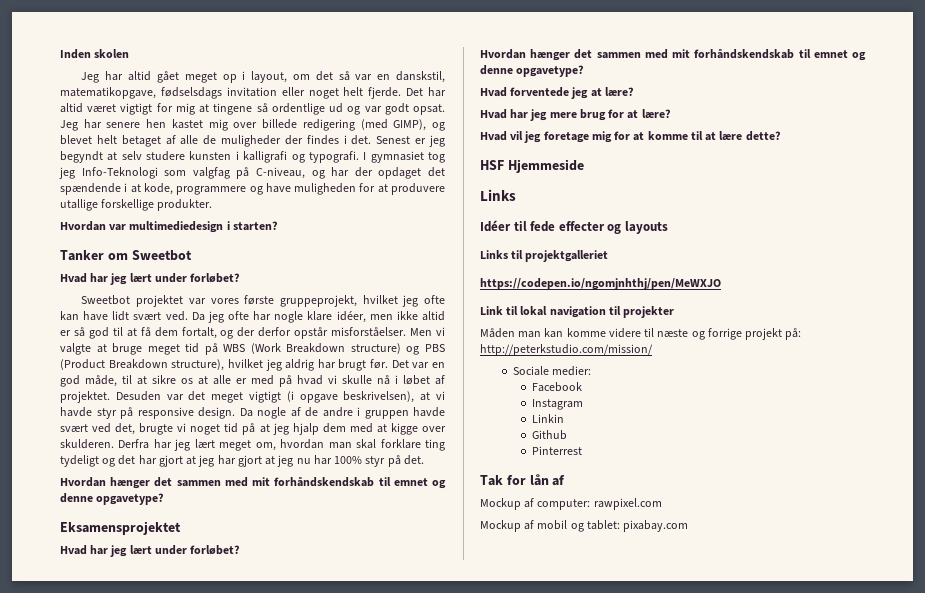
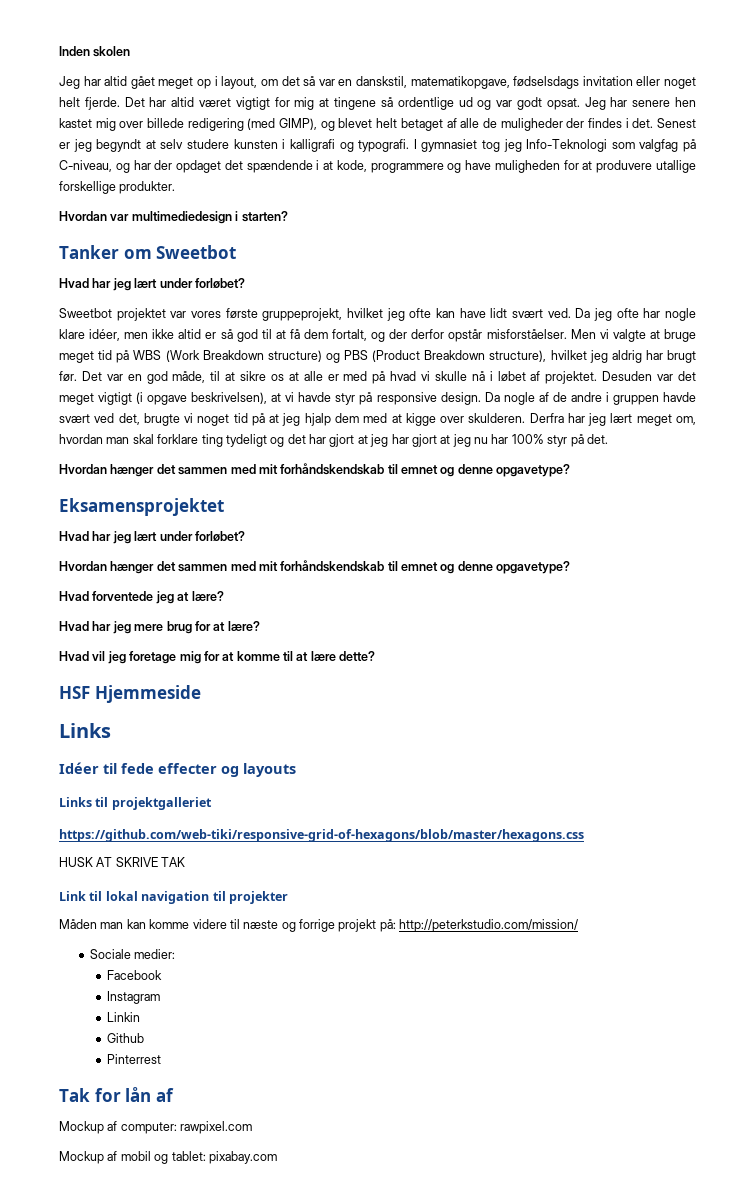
[480,278,721,290] https://codepen.io/ngomjnhthj/pen/MeWXJO -> [59,829,584,842] [59,857,186,867] https://github.com/web-tiki/responsive-grid-of-hexagons/blob/master/hexagons.css // HUSK AT SKRIVE TAK

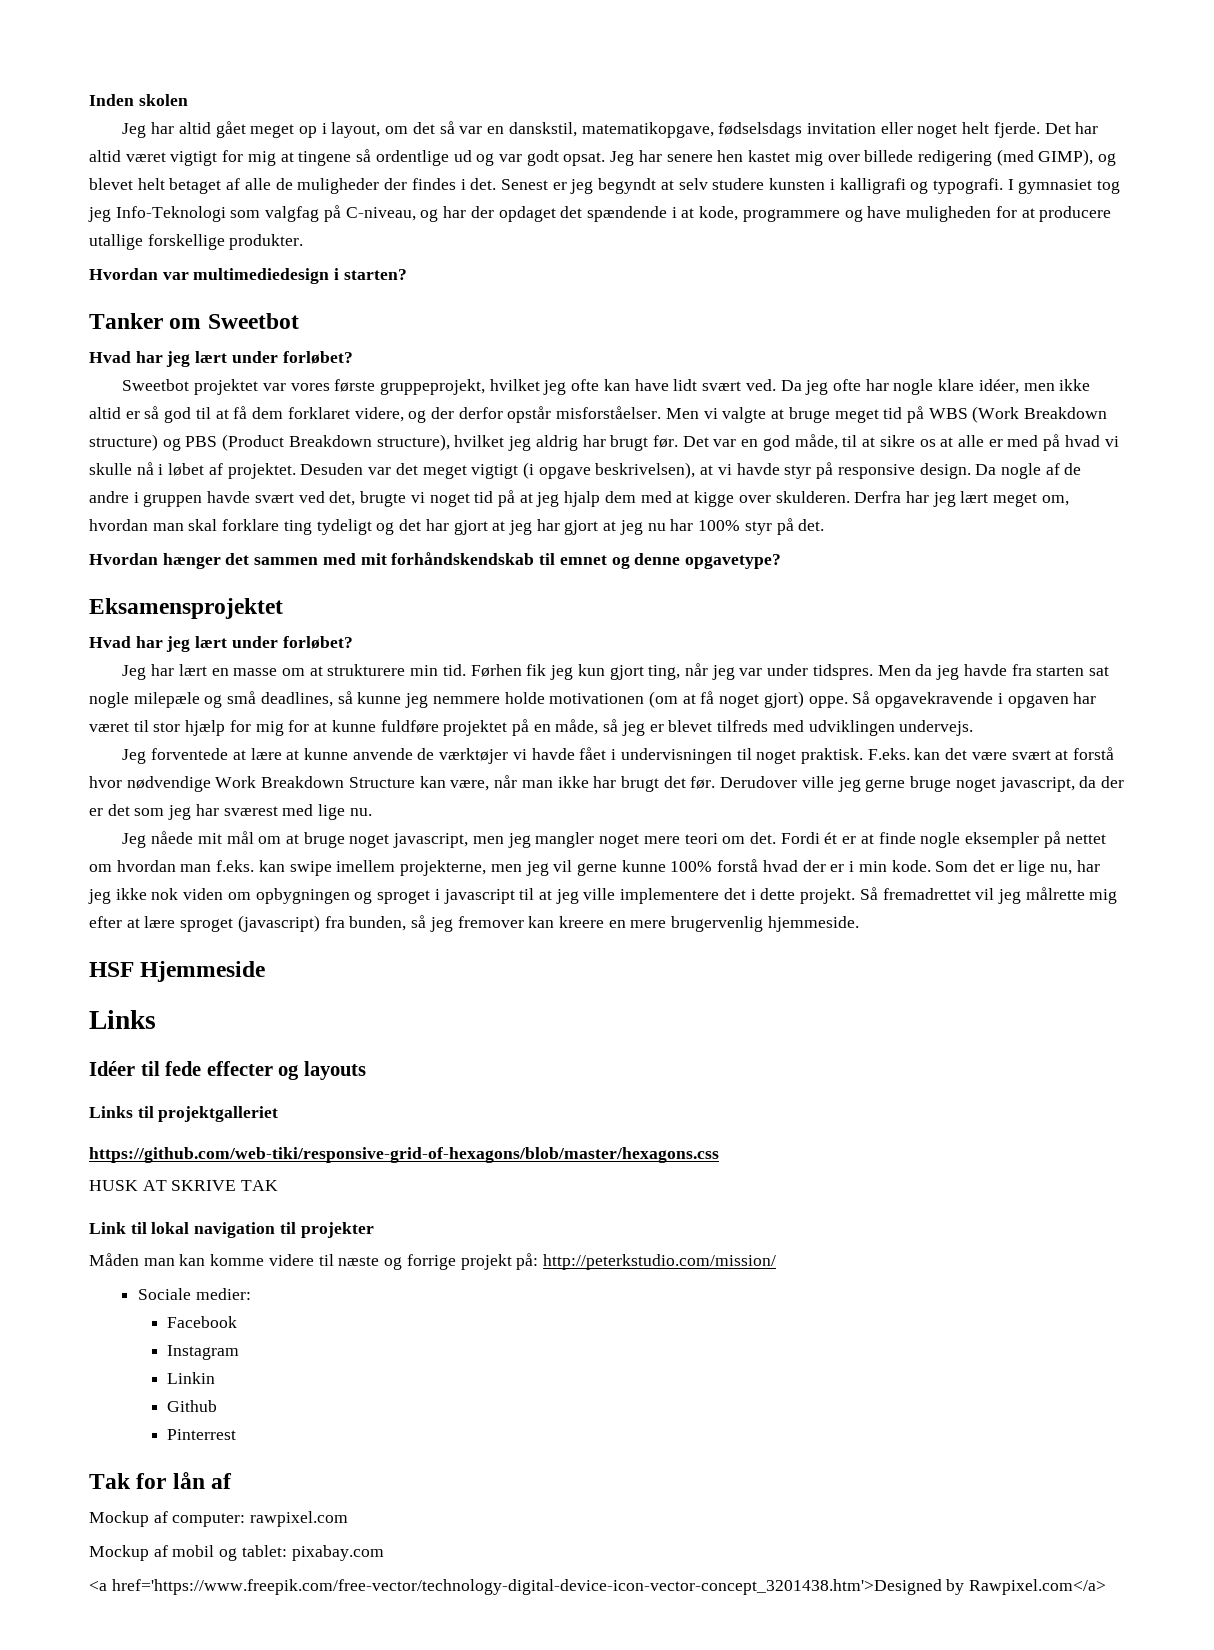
[596,160,653,173] produvere -> [1039,206,1112,222] producere
[332,329,368,341] fortalt, -> [287,407,404,422] forklaret videre,
[59,560,571,574] [59,591,224,604] [59,621,260,634] [59,651,376,664] Hvordan hænger det sammen med mit forhåndskendskab til emnet og denne opgavetype? // Hvad forventede jeg at lære? // Hvad har jeg mere brug for at lære? // Hvad vil jeg foretage mig for at komme til at lære dette? -> [122,663,1109,680] [89,691,1097,708] [89,719,974,736] [122,747,1115,764] [89,775,1124,792] [89,804,372,820] [122,831,1106,848] [89,859,1100,876] [88,887,1118,904] [89,915,859,932] Jeg har lært en masse om at strukturere min tid. Førhen fik jeg kun gjort ting, når jeg var under tidspres. Men da jeg havde fra starten sat nogle milepæle og små deadlines, så kunne jeg nemmere holde motivationen (om at få noget gjort) oppe. Så opgavekravende i opgaven har været til stor hjælp for mig for at kunne fuldføre projektet på en måde, så jeg er blevet tilfreds med udviklingen undervejs. // Jeg forventede at lære at kunne anvende de værktøjer vi havde fået i undervisningen til noget praktisk. F.eks. kan det være svært at forstå hvor nødvendige Work Breakdown Structure kan være, når man ikke har brugt det før. Derudover ville jeg gerne bruge noget javascript, da der er det som jeg har sværest med lige nu. // Jeg nåede mit mål om at bruge noget javascript, men jeg mangler noget mere teori om det. Fordi ét er at finde nogle eksempler på nettet om hvordan man f.eks. kan swipe imellem projekterne, men jeg vil gerne kunne 100% forstå hvad der er i min kode. Som det er lige nu, har jeg ikke nok viden om opbygningen og sproget i javascript til at jeg ville implementere det i dette projekt. Så fremadrettet vil jeg målrette mig efter at lære sproget (javascript) fra bunden, så jeg fremover kan kreere en mere brugervenlig hjemmeside.
(277, 1157) none -> [89,1579,1107,1595] // <a href='https://www.freepik.com/free-vector/technology-digital-device-icon-vector-concept_3201438.htm'>Designed by Rawpixel.com</a>

